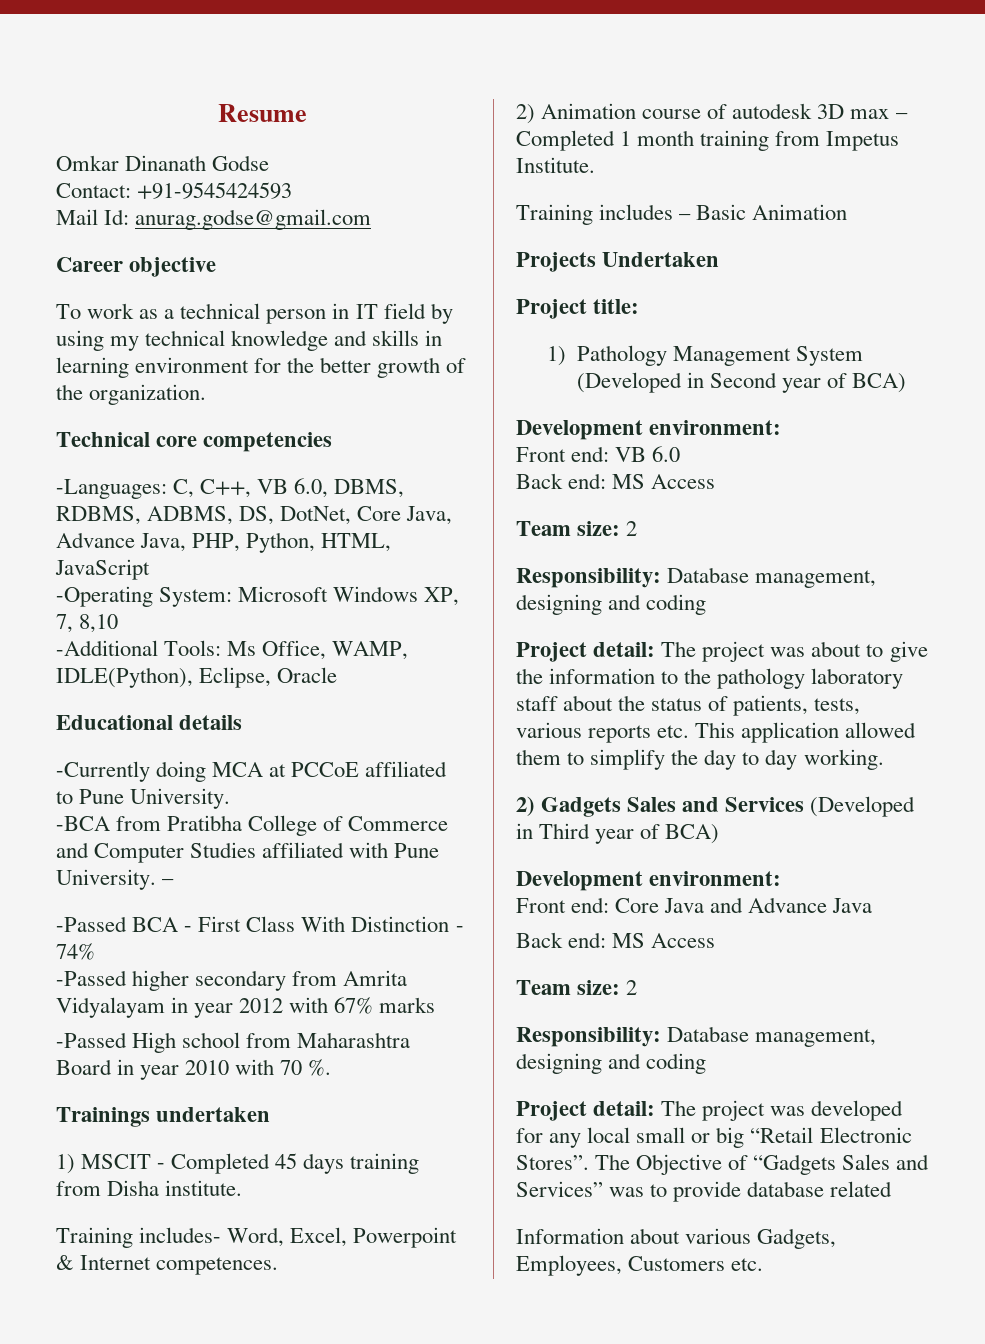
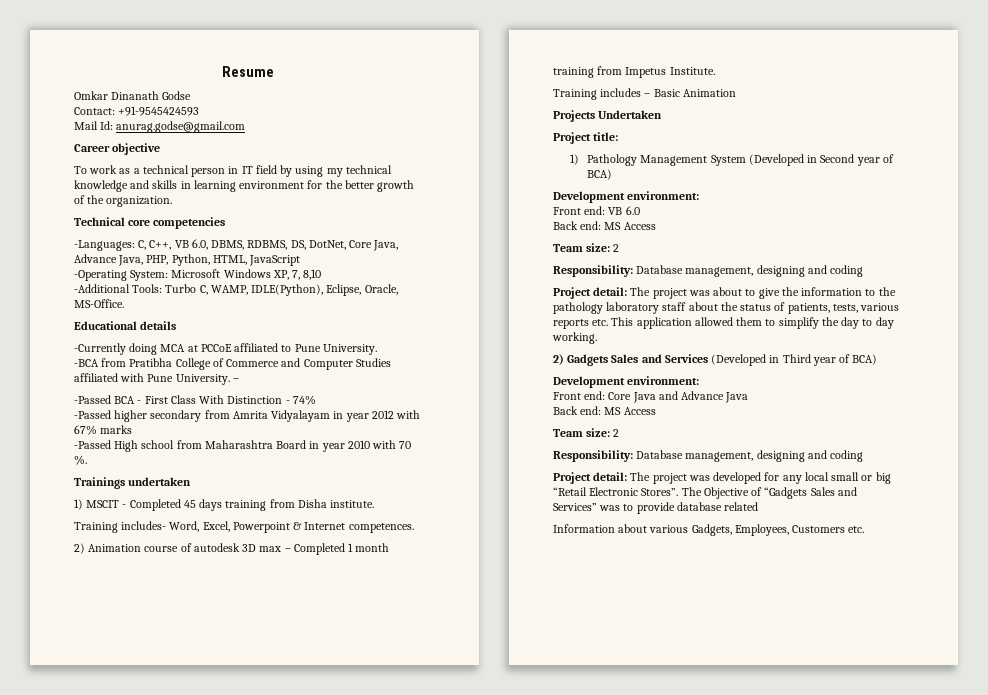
[147,506,234,525] ADBMS, -> (288, 245) none
[227,640,327,660] Ms Office, -> [165,284,208,295] Turbo C,
[277,667,338,683] Oracle -> [364,284,398,295] [74,299,124,308] Oracle, MS-Office.

